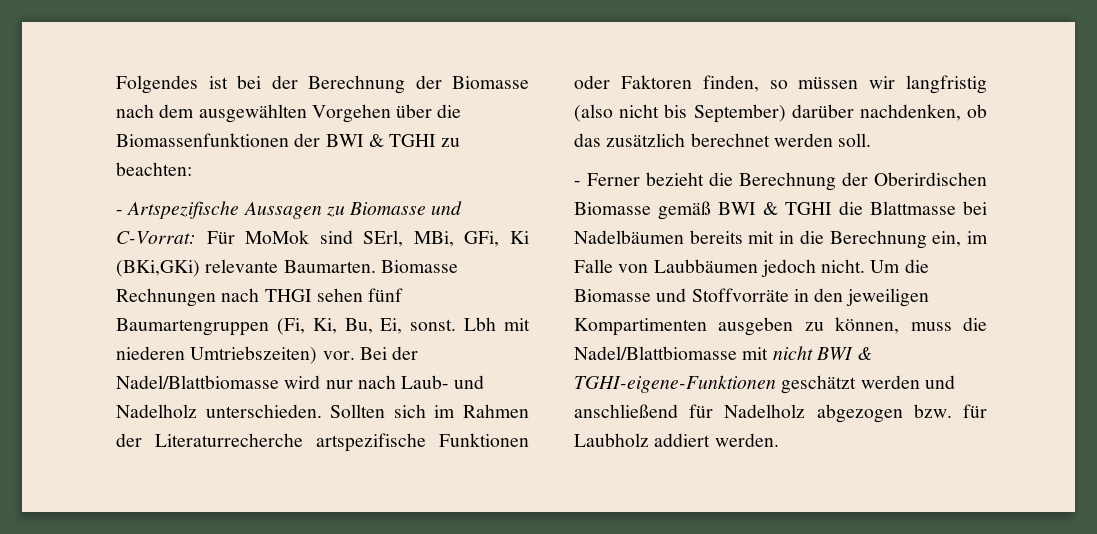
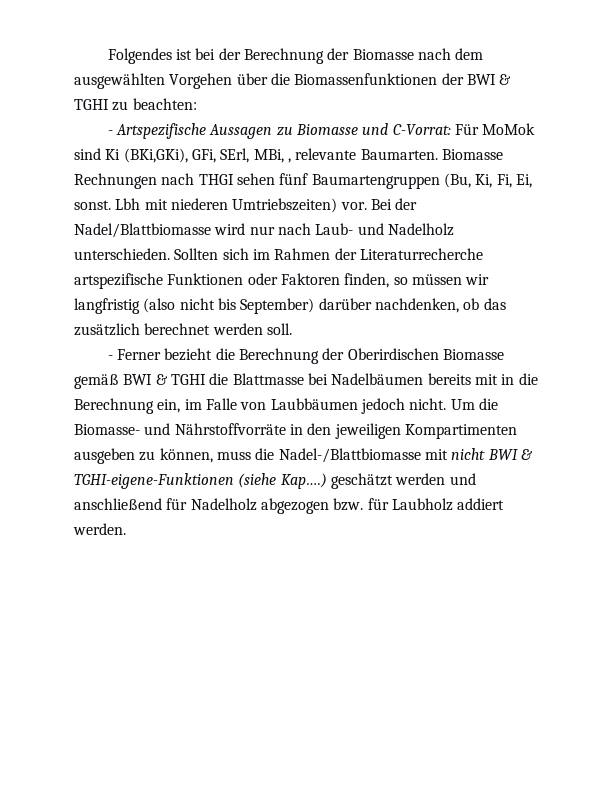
[363,230,529,247] [116,260,200,277] SErl, MBi, GFi, Ki (BKi,GKi) -> [105,148,291,163] Ki (BKi,GKi), GFi, SErl, MBi, ,
[276,318,373,335] (Fi, Ki, Bu, -> [443,173,512,188] (Bu, Ki, Fi,
[574,288,789,302] Biomasse und Stoffvorräte -> [74,423,286,435] Biomasse- und Nährstoffvorräte
[574,346,737,360] Nadel/Blattbiomasse -> [278,448,421,463] Nadel-/Blattbiomasse
(776, 384) none -> [238,473,327,489] (siehe Kap….)

